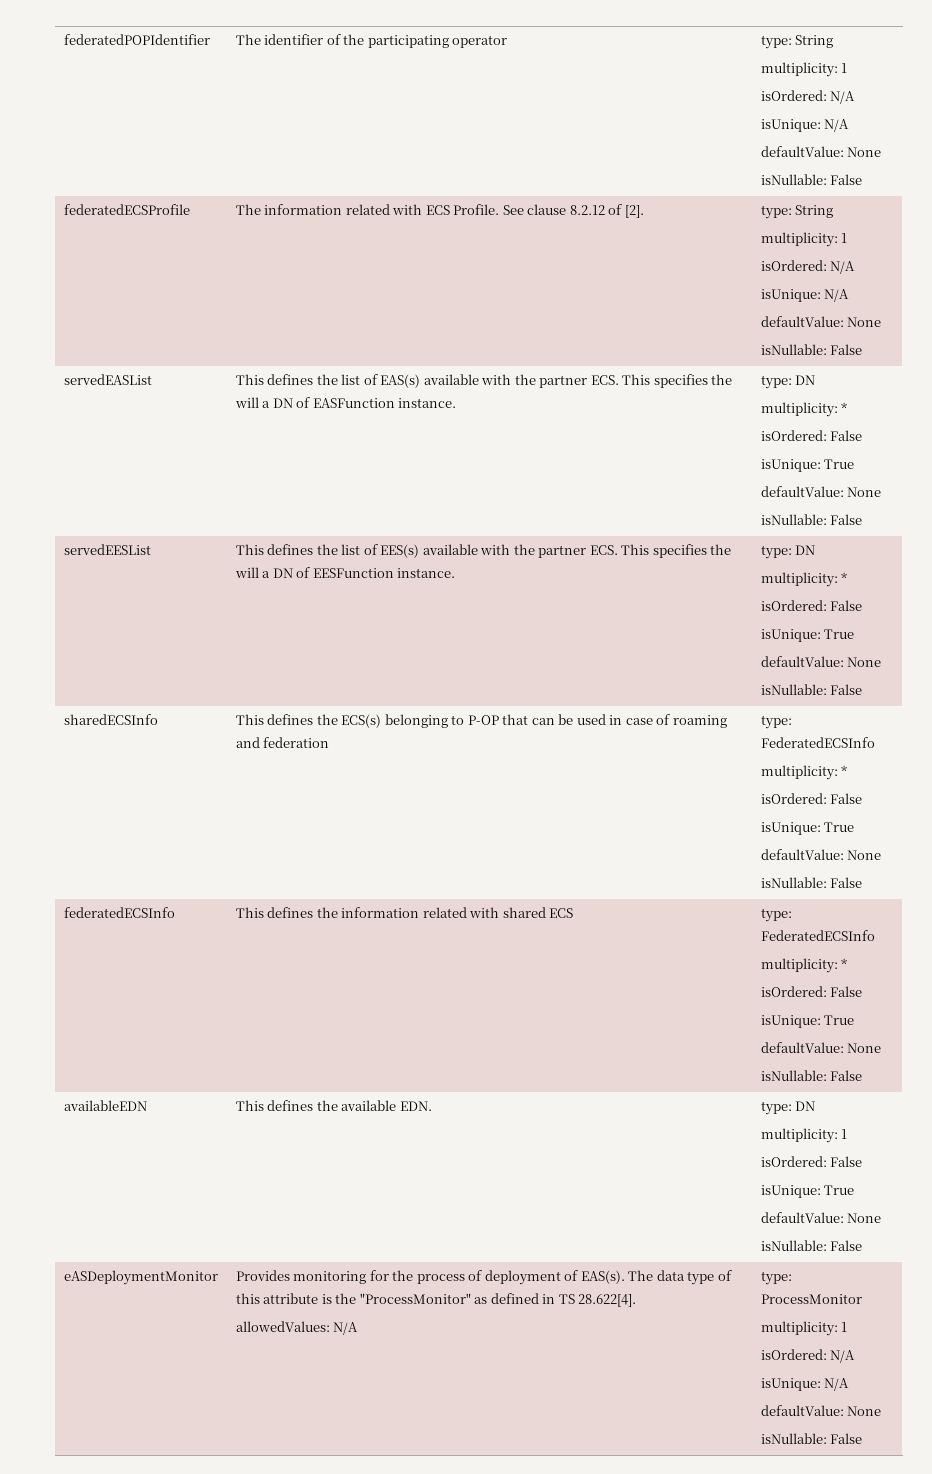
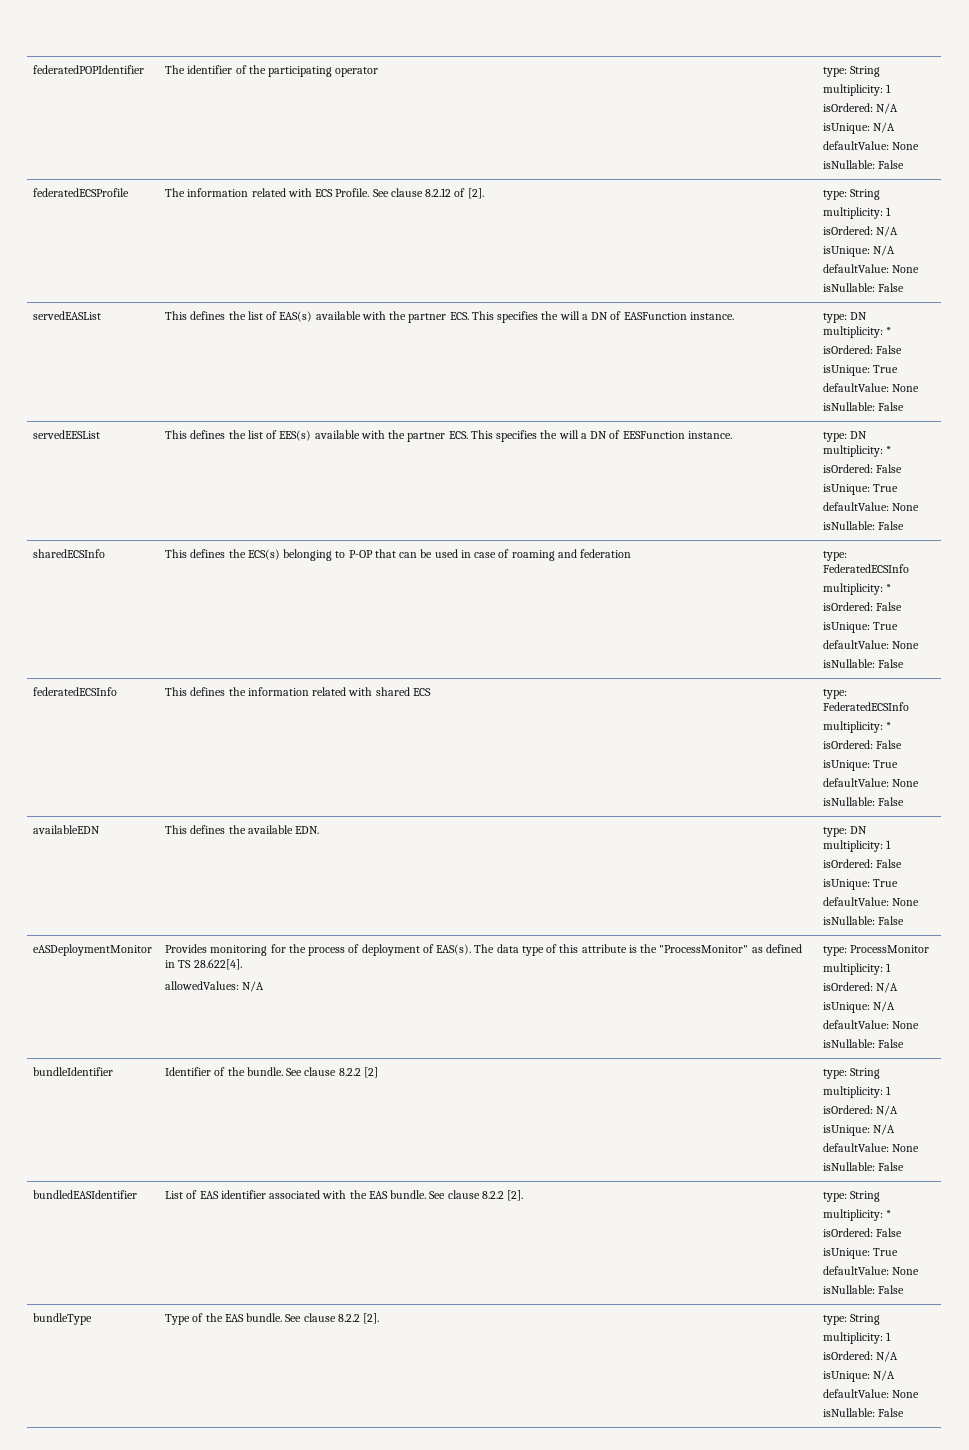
(863, 1438) none -> [33,1067,114,1076] [165,1067,378,1078] [823,1068,881,1079] [823,1086,892,1098] [823,1105,899,1116] [823,1124,896,1136] [823,1143,920,1152] [823,1162,905,1171] [33,1190,138,1199] [165,1190,524,1201] [823,1191,881,1202] [823,1209,892,1221] [823,1228,903,1237] [823,1248,899,1259] [823,1266,920,1275] [823,1285,905,1294] [33,1313,93,1325] [165,1313,380,1325] [823,1314,881,1325] [823,1332,892,1344] [823,1351,899,1362] [823,1370,896,1382] [823,1389,920,1398] [823,1408,905,1417] // bundleIdentifier | Identifier of the bundle. See clause 8.2.2 [2] | type: String // multiplicity: 1 // isOrdered: N/A // isUnique: N/A // defaultValue: None // isNullable: False // bundledEASIdentifier | List of EAS identifier associated with the EAS bundle. See clause 8.2.2 [2]. | type: String // multiplicity: * // isOrdered: False // isUnique: True // defaultValue: None // isNullable: False // bundleType | Type of the EAS bundle. See clause 8.2.2 [2]. | type: String // multiplicity: 1 // isOrdered: N/A // isUnique: N/A // defaultValue: None // isNullable: False

